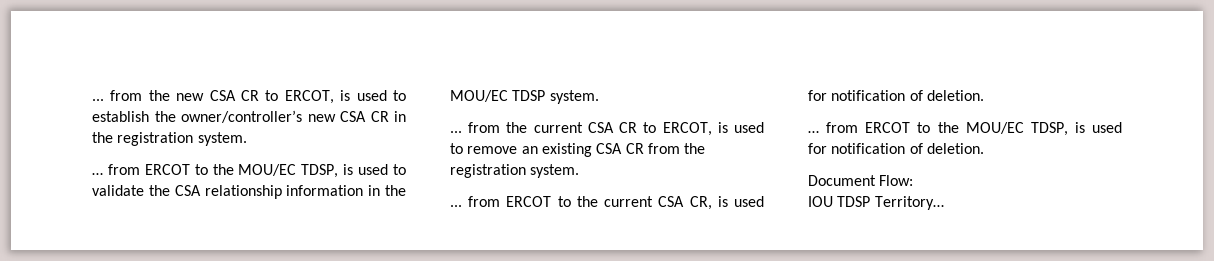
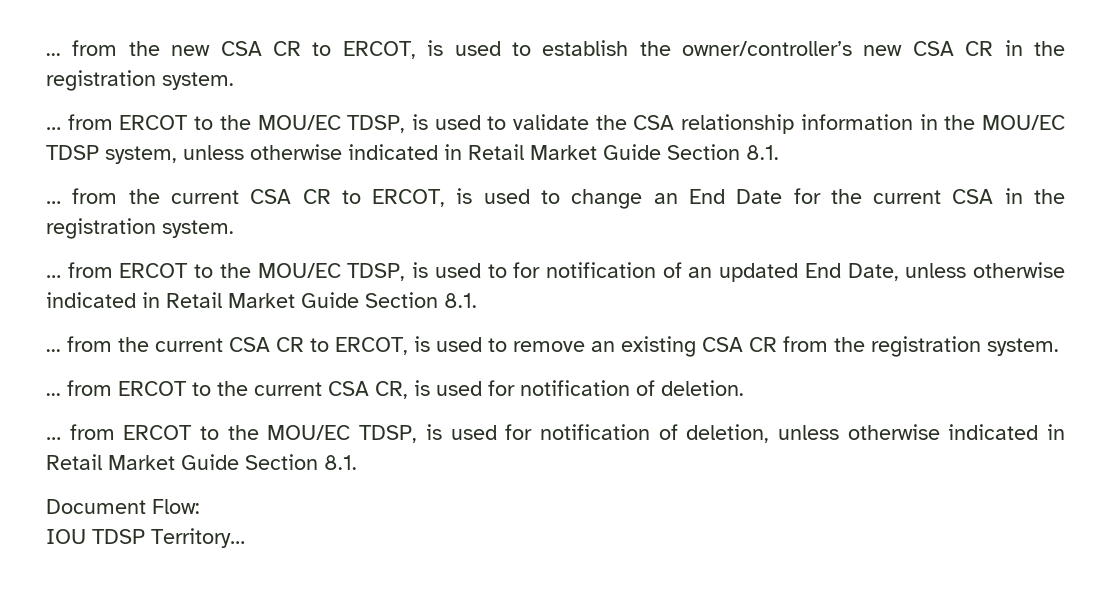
[549,90,599,104] system. -> [105,144,779,164] [46,188,1065,209] [46,218,234,239] [46,262,1065,282] [46,292,477,308] system, unless otherwise indicated in Retail Market Guide Section 8.1. // … from the current CSA CR to ERCOT, is used to change an End Date for the current CSA in the registration system. // … from ERCOT to the MOU/EC TDSP, is used to for notification of an updated End Date, unless otherwise indicated in Retail Market Guide Section 8.1.
[926,143,984,154] deletion. -> [686,424,1065,443] [46,454,357,470] deletion, unless otherwise indicated in Retail Market Guide Section 8.1.

